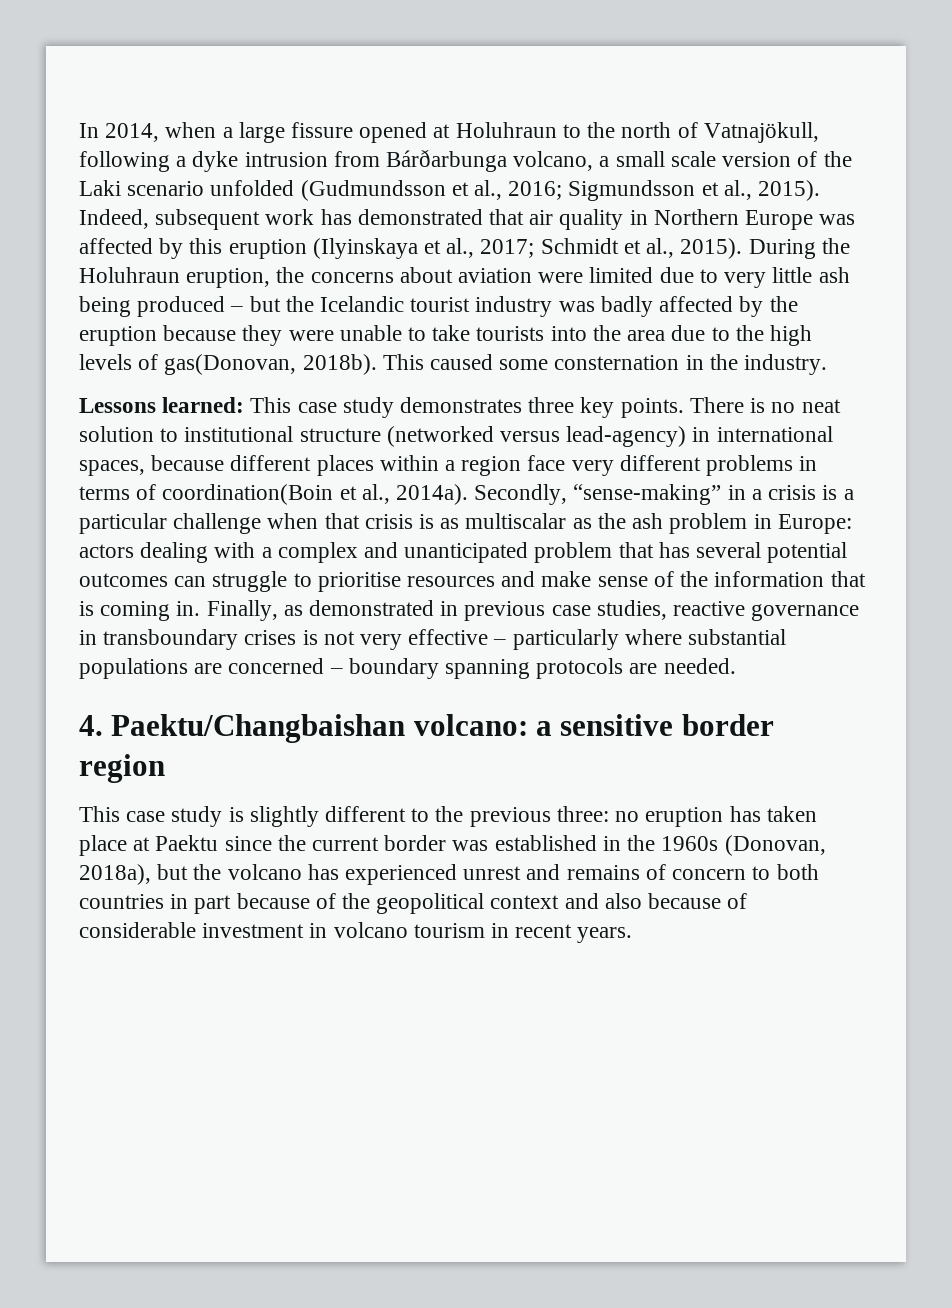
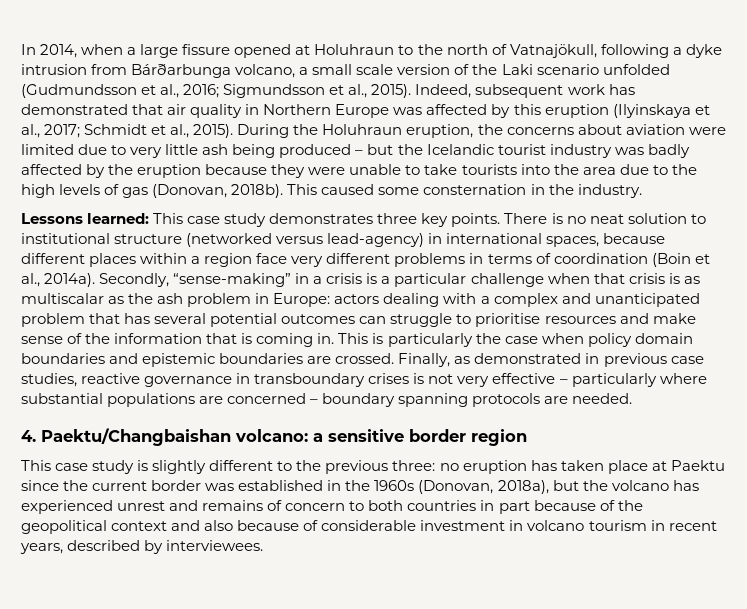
[164,354,297,375] gas(Donovan, -> [122,184,228,198] gas (Donovan,
[162,484,334,505] coordination(Boin -> [553,253,691,267] coordination (Boin
(201, 608) none -> [338,333,693,347] [21,353,395,367] This is particularly the case when policy domain boundaries and epistemic boundaries are crossed.
[577,927,633,943] years. -> [20,540,264,554] years, described by interviewees.

